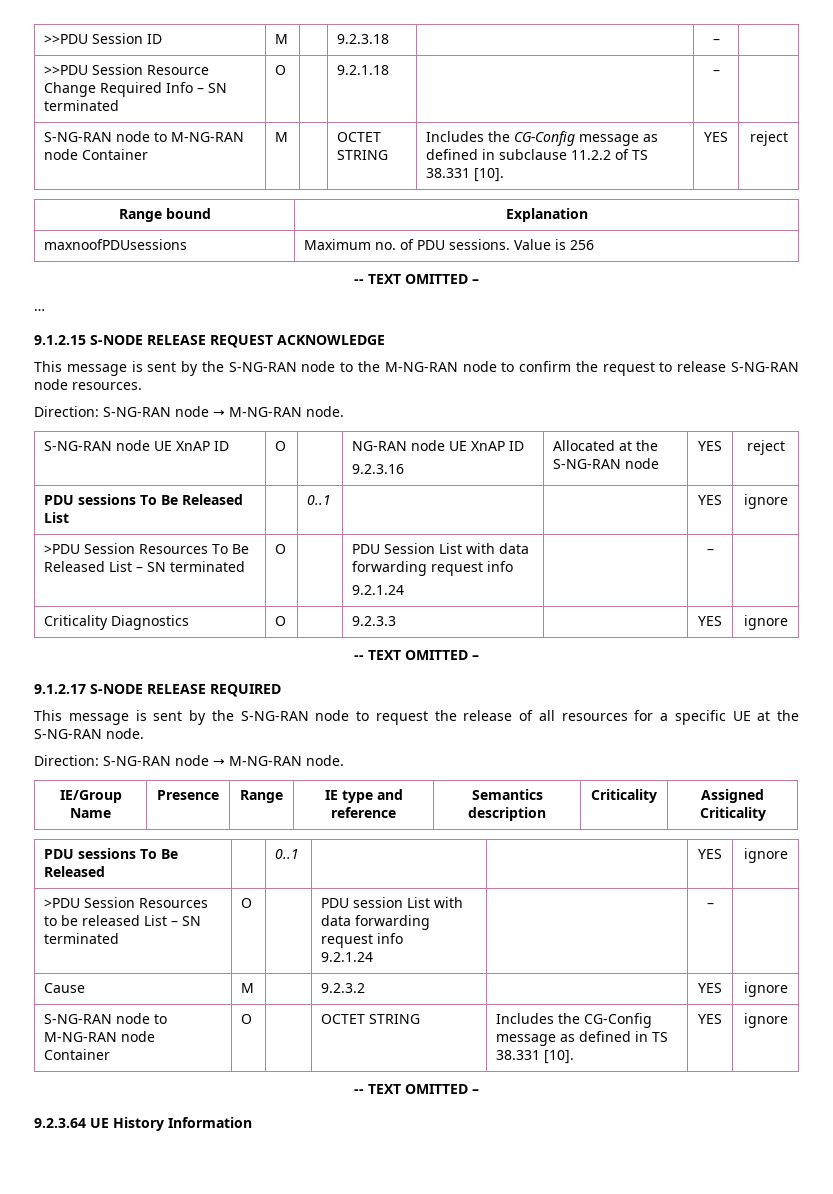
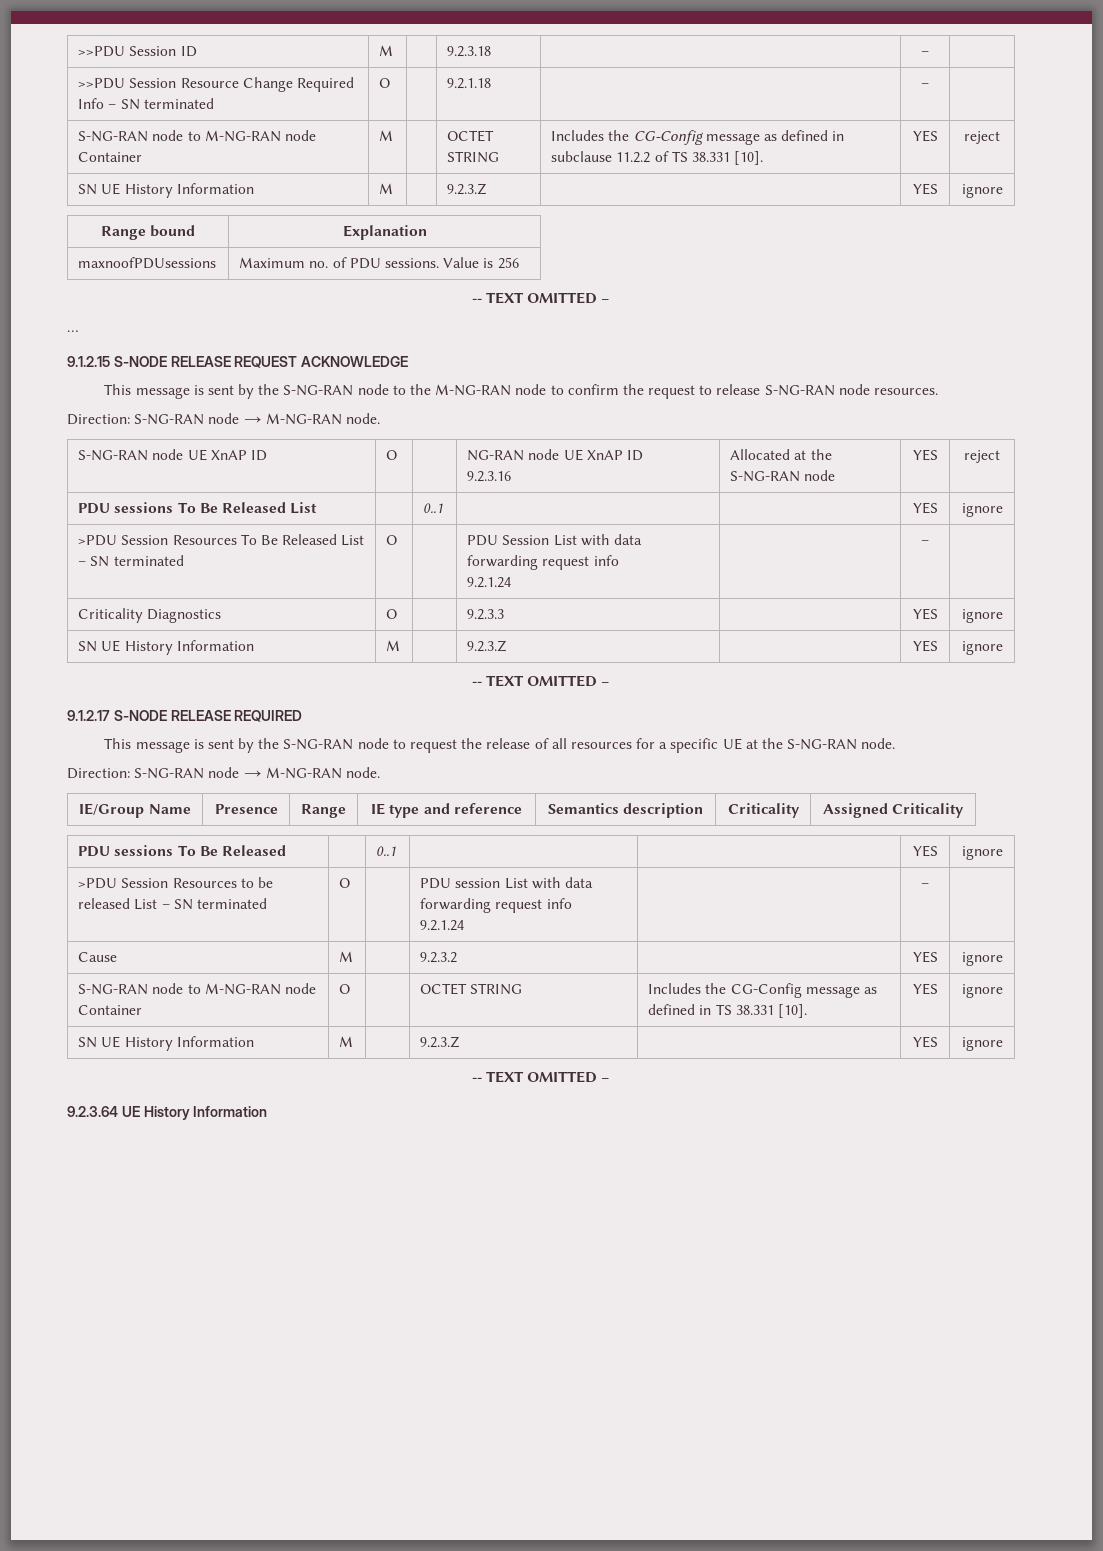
(788, 138) none -> [78,183,254,198] [379,183,394,194] [447,183,488,195] [912,183,938,195] [961,184,1003,198] // SN UE History Information | M | | 9.2.3.Z | | YES | ignore
(788, 622) none -> [78,640,254,655] [386,640,401,651] [467,640,508,652] [912,640,938,652] [961,641,1003,655] // SN UE History Information | M | | 9.2.3.Z | | YES | ignore
(788, 1020) none -> [78,1036,254,1051] [339,1036,354,1047] [420,1036,461,1048] [912,1036,938,1048] [961,1037,1003,1051] // SN UE History Information | M | | 9.2.3.Z | | YES | ignore

